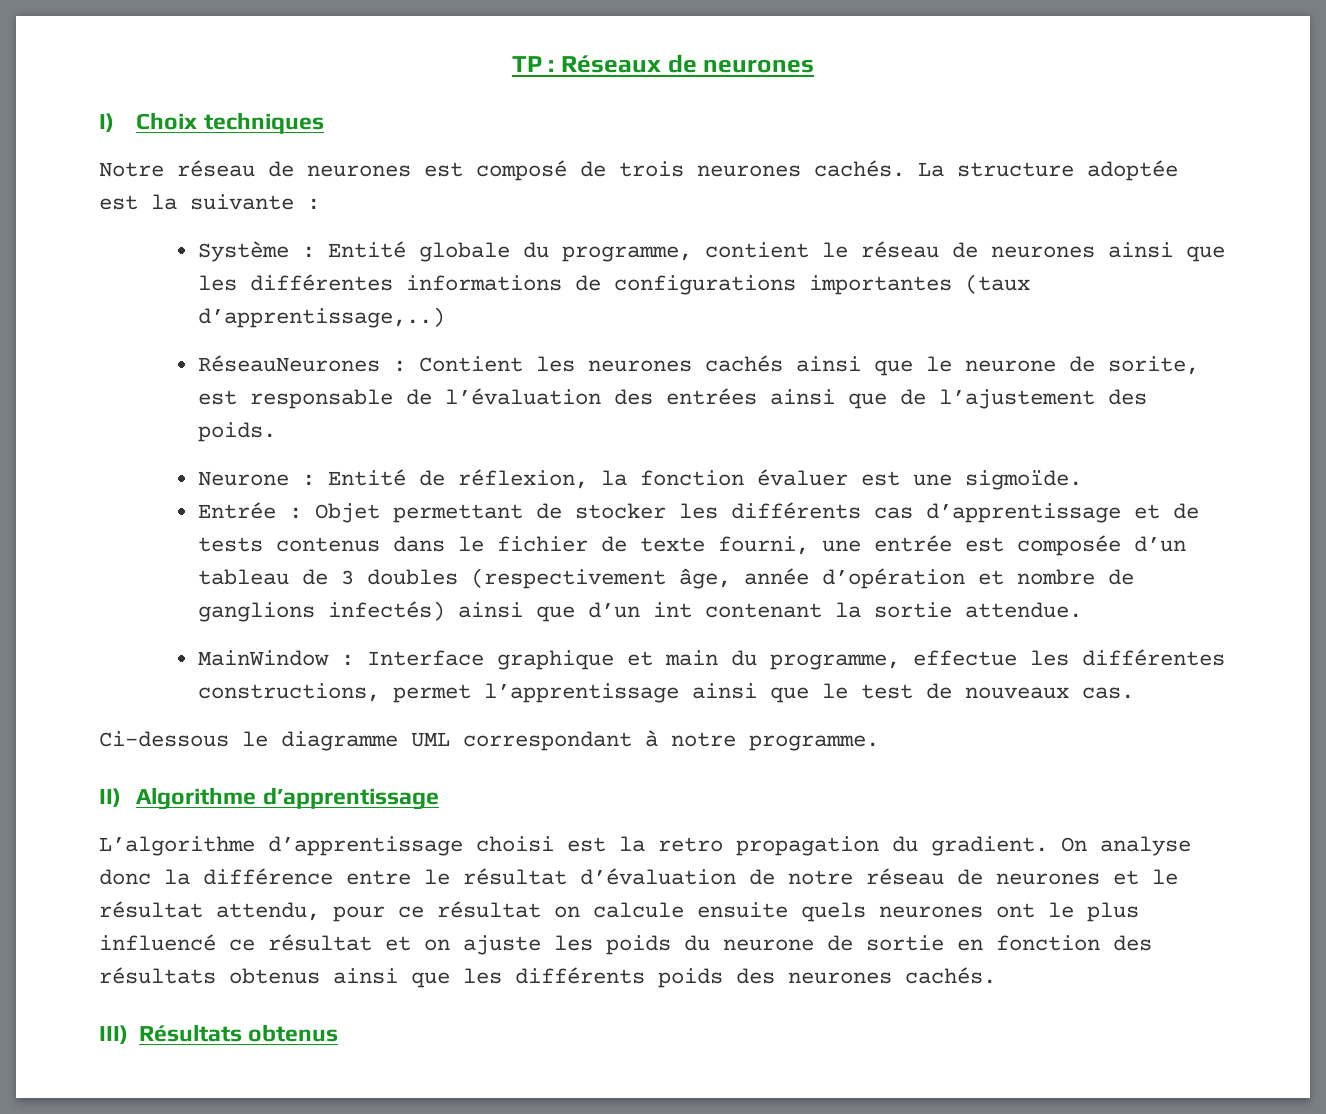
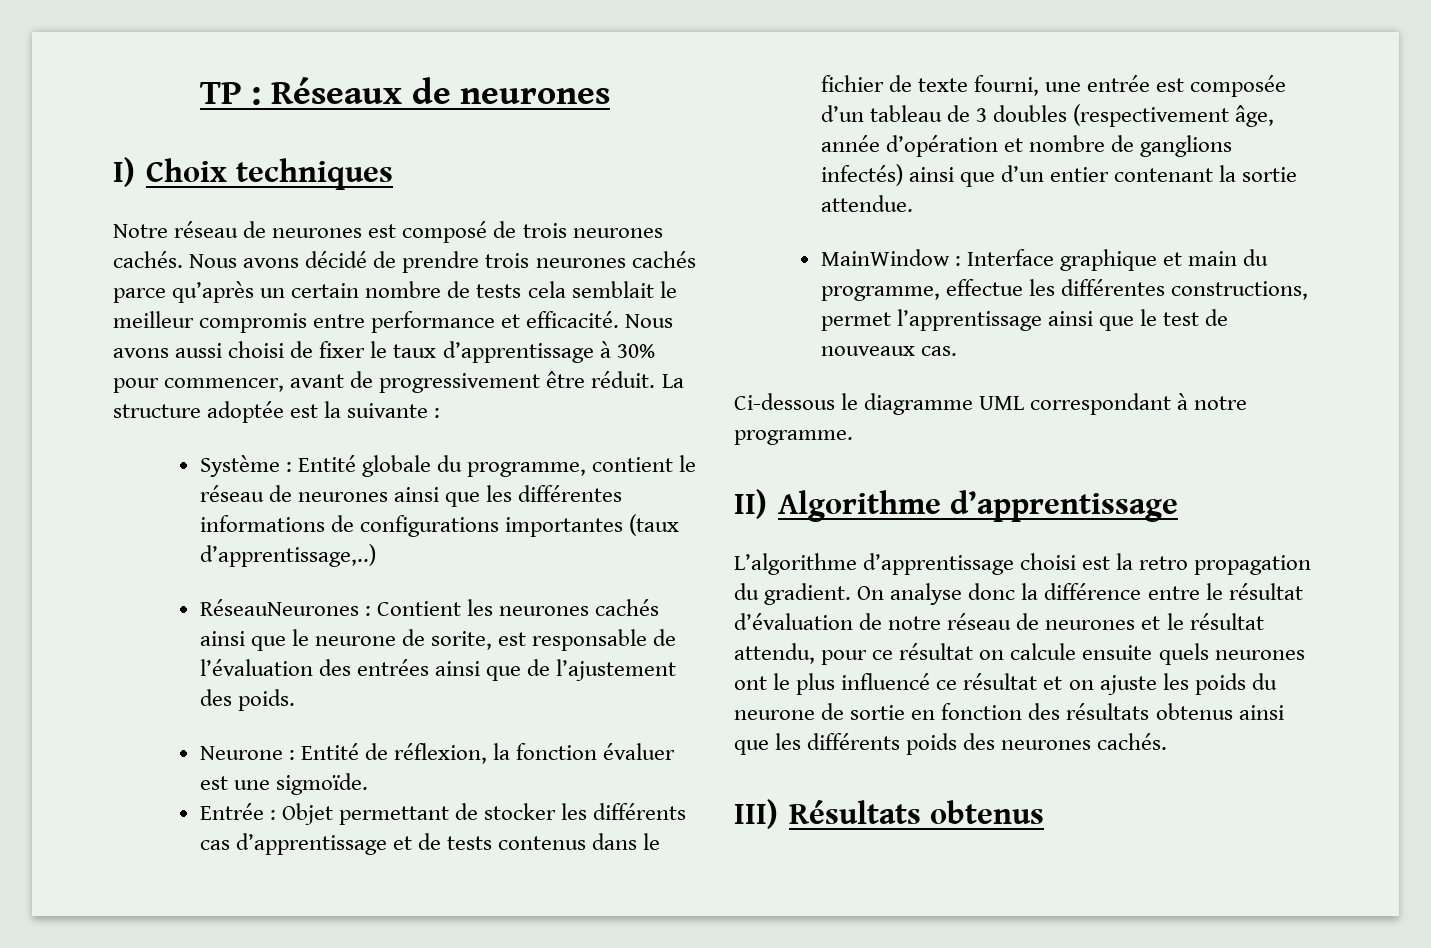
(905, 168) none -> [189,251,696,273] [113,281,677,303] [113,311,674,333] [113,341,655,363] [113,371,656,393] Nous avons décidé de prendre trois neurones cachés parce qu’après un certain nombre de tests cela semblait le meilleur compromis entre performance et efficacité. Nous avons aussi choisi de fixer le taux d’apprentissage à 30% pour commencer, avant de progressivement être réduit.
[653,602,693,618] int -> [1050,167,1110,182] entier

